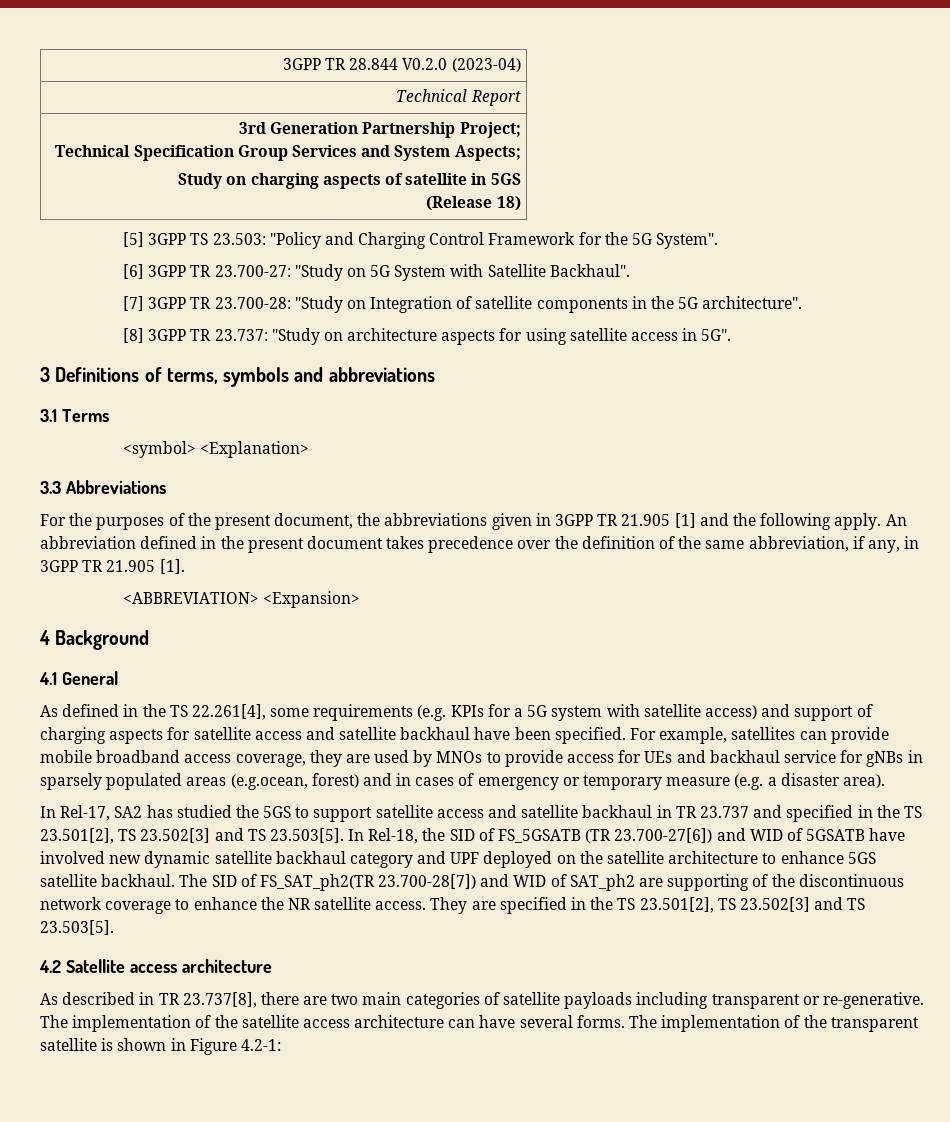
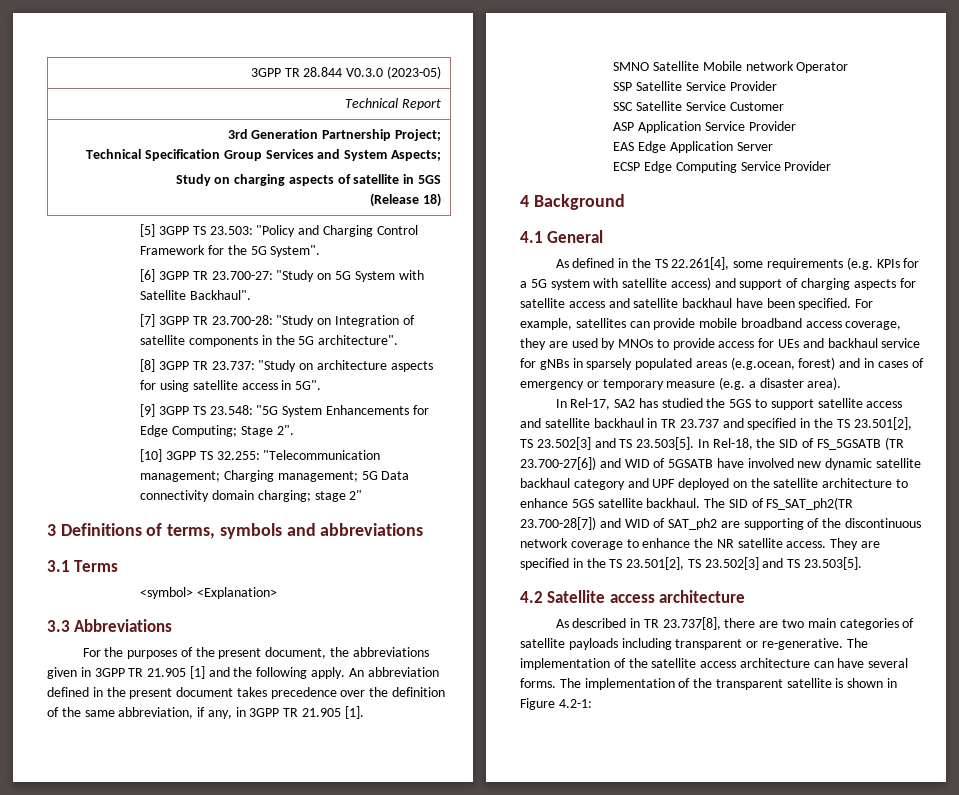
[402,58,521,72] V0.2.0 (2023-04) -> [346,66,442,79] V0.3.0 (2023-05)
(732, 335) none -> [140,404,429,417] [140,425,294,437] [140,449,381,462] [140,470,410,482] [140,490,363,502] // [9] 3GPP TS 23.548: "5G System Enhancements for Edge Computing; Stage 2". // [10] 3GPP TS 32.255: "Telecommunication management; Charging management; 5G Data connectivity domain charging; stage 2"
[122,591,361,608] <ABBREVIATION> <Expansion> -> [613,61,849,73] [613,81,777,91] [613,101,784,111] [613,121,796,133] [613,141,773,153] [613,161,832,173] SMNO Satellite Mobile network Operator // SSP Satellite Service Provider // SSC Satellite Service Customer // ASP Application Service Provider // EAS Edge Application Server // ECSP Edge Computing Service Provider

